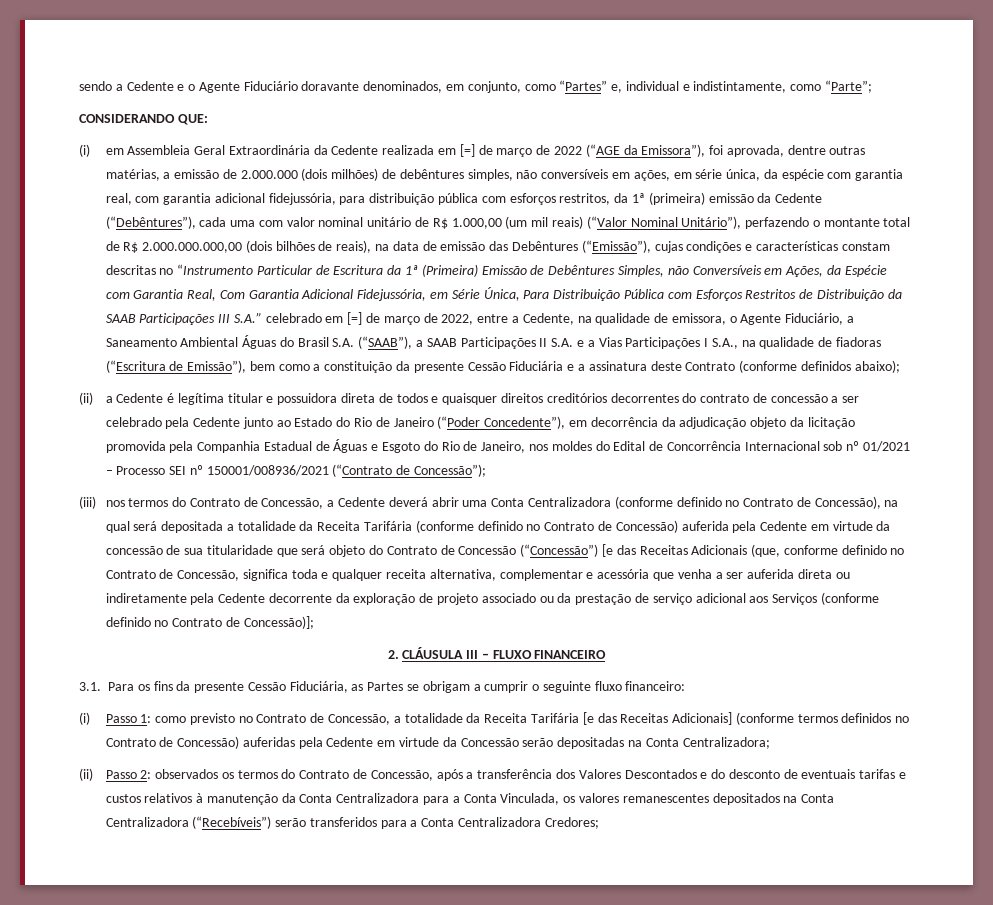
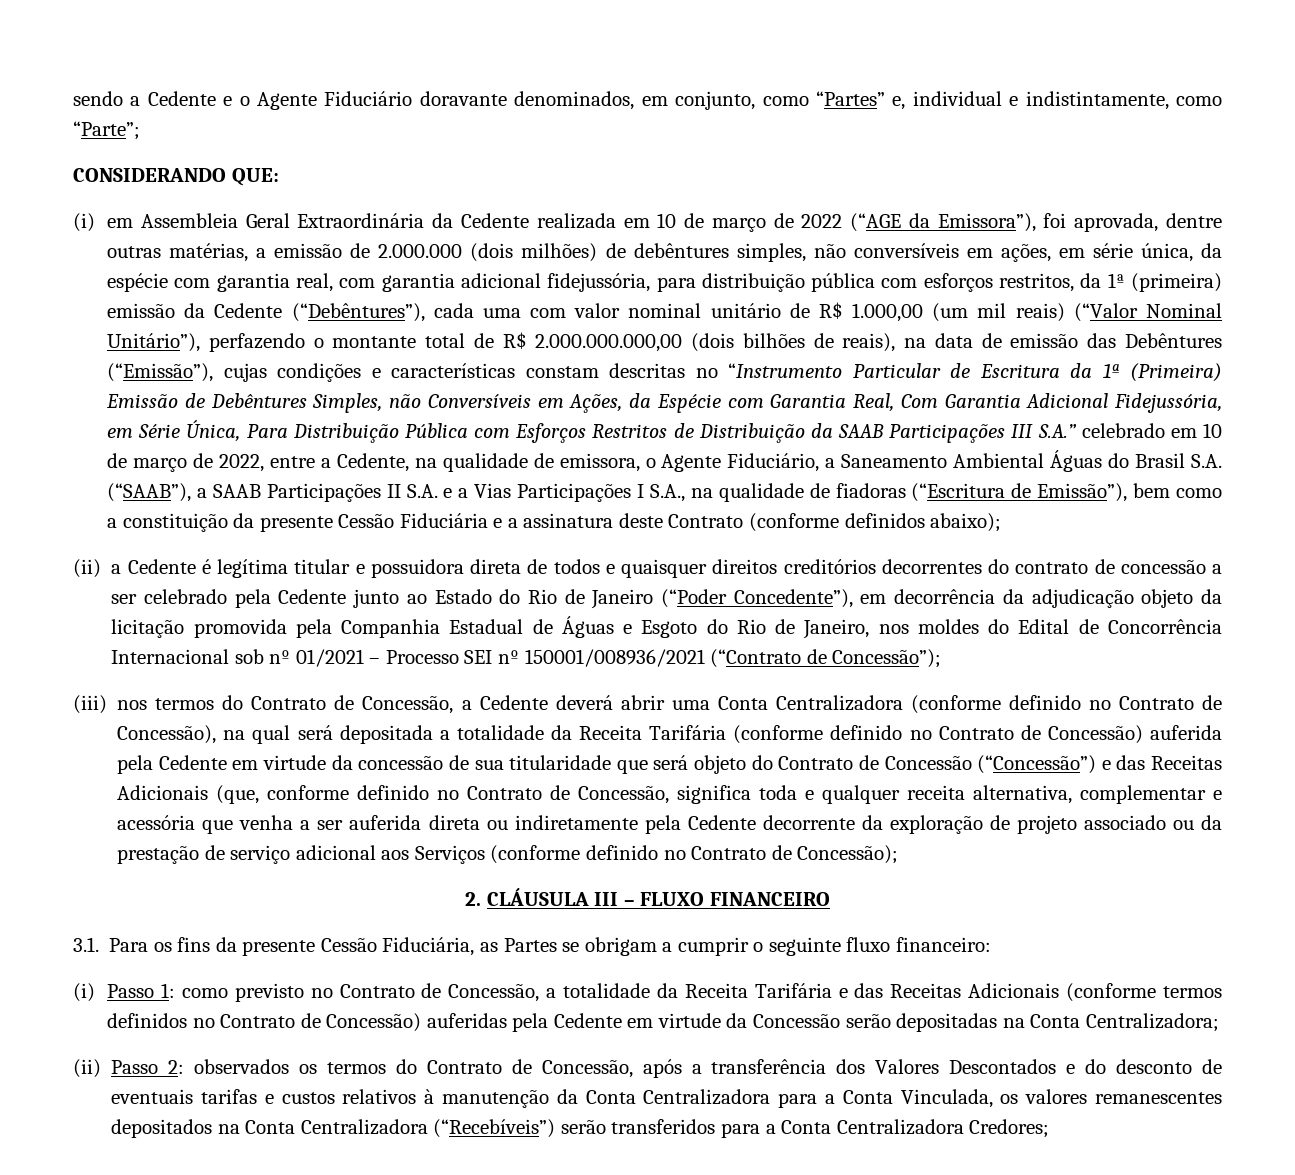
[459,144,475,157] [=] -> [657,213,677,228] 10
[347,312,363,325] [=] -> [1203,423,1222,438] 10
[601,544,613,557] [e -> [1101,760,1111,770] e
[243,616,314,629] Concessão)]; -> [797,845,899,864] Concessão);
[582,712,733,725] [e das Receitas Adicionais] -> [838,983,1060,998] e das Receitas Adicionais

